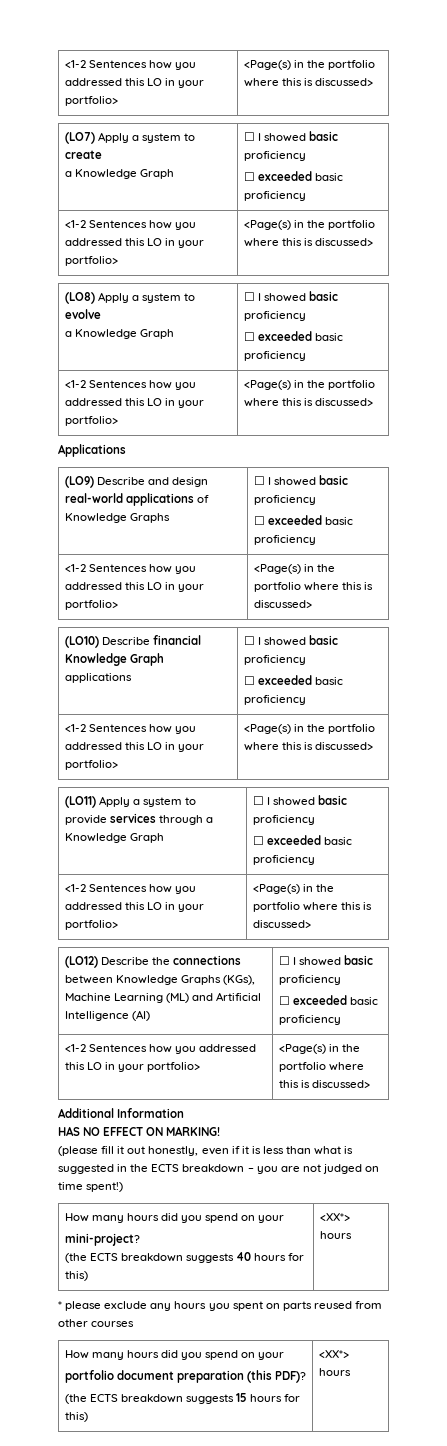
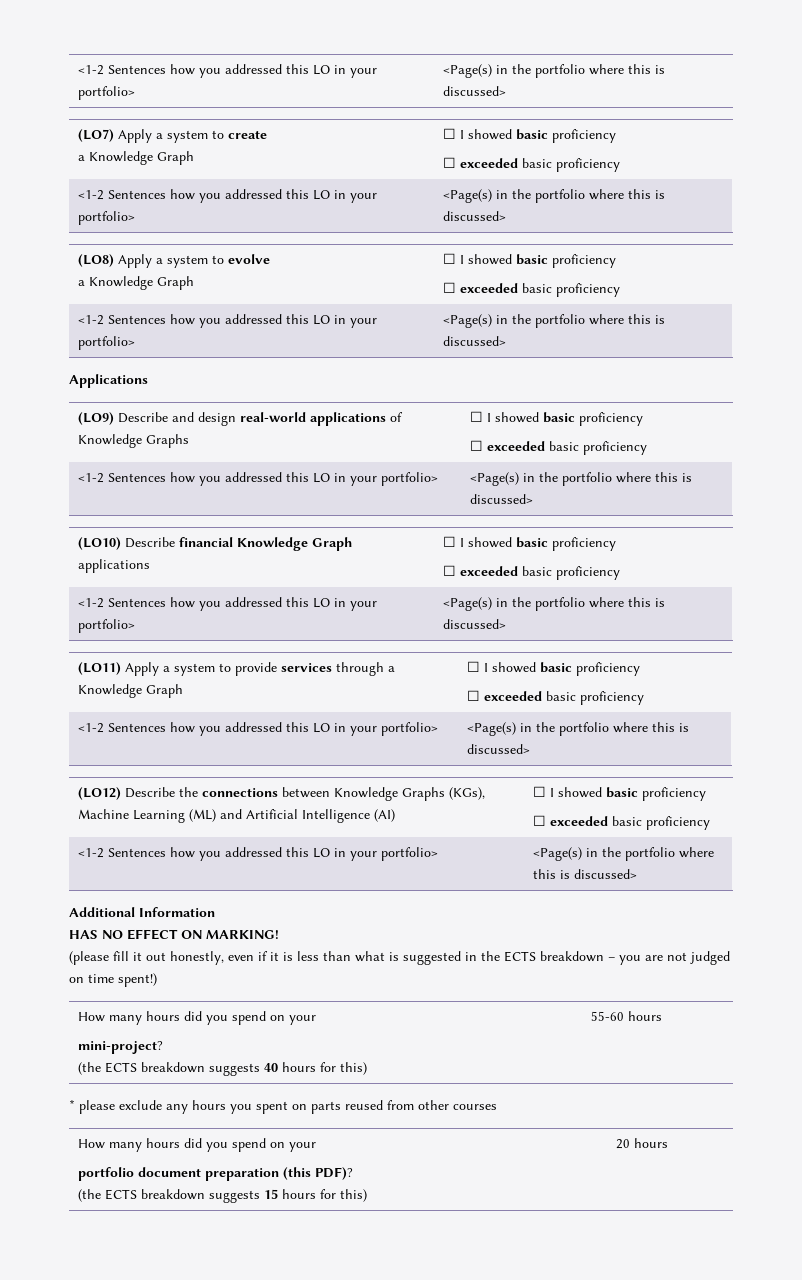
[319,1213,350,1221] <XX*> -> [591,1011,625,1021] 55-60
[318,1350,349,1358] <XX*> -> [616,1139,631,1149] 20

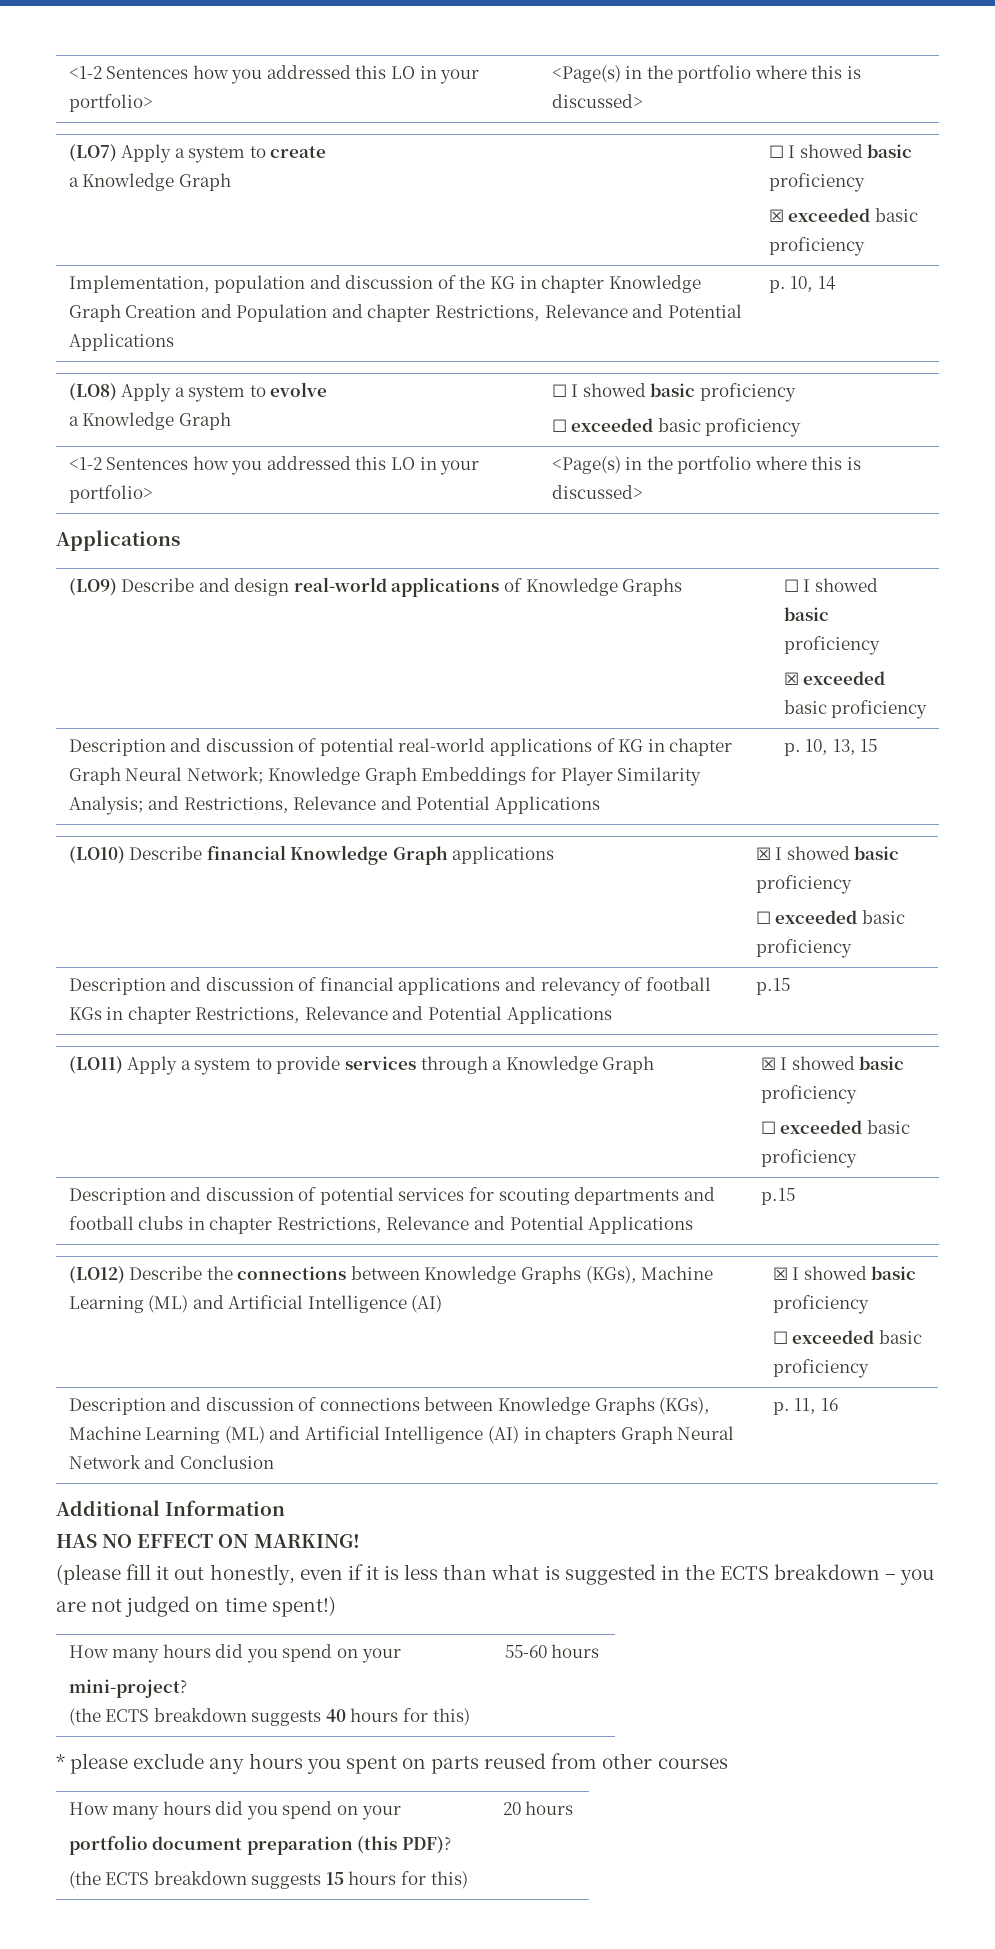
[443,157,621,172] [78,189,378,203] [78,211,136,225] [443,189,666,203] [443,211,507,221] ☐ exceeded basic proficiency // <1-2 Sentences how you addressed this LO in your portfolio> | <Page(s) in the portfolio where this is discussed> -> [768,208,918,222] [768,237,865,256] [68,275,701,293] [68,304,742,322] [68,333,174,351] [768,276,836,293] ☒ exceeded basic proficiency // Implementation, population and discussion of the KG in chapter Knowledge Graph Creation and Population and chapter Restrictions, Relevance and Potential Applications | p. 10, 14
[470,440,648,455] [78,472,439,486] [470,472,693,486] [470,494,534,504] ☐ exceeded basic proficiency // <1-2 Sentences how you addressed this LO in your portfolio> | <Page(s) in the portfolio where this is discussed> -> [783,671,886,685] [783,700,928,719] [68,738,733,756] [68,767,702,786] [68,796,601,815] [783,739,878,756] ☒ exceeded basic proficiency // Description and discussion of potential real-world applications of KG in chapter Graph Neural Network; Knowledge Graph Embeddings for Player Similarity Analysis; and Restrictions, Relevance and Potential Applications | p. 10, 13, 15
[443,536,617,551] [443,565,621,580] [78,597,378,611] [78,619,136,633] [443,597,666,611] [443,619,507,629] ☐ I showed basic proficiency // ☐ exceeded basic proficiency // <1-2 Sentences how you addressed this LO in your portfolio> | <Page(s) in the portfolio where this is discussed> -> [755,846,900,860] [755,875,852,894] [755,910,905,924] [755,939,852,958] [68,977,711,996] [68,1006,612,1024] [755,978,790,995] ☒ I showed basic proficiency // ☐ exceeded basic proficiency // Description and discussion of financial applications and relevancy of football KGs in chapter Restrictions, Relevance and Potential Applications | p.15
[467,661,641,676] [467,690,645,705] [78,722,439,736] [467,722,690,736] [467,744,531,754] ☐ I showed basic proficiency // ☐ exceeded basic proficiency // <1-2 Sentences how you addressed this LO in your portfolio> | <Page(s) in the portfolio where this is discussed> -> [760,1056,905,1070] [760,1085,857,1104] [760,1120,910,1134] [760,1149,857,1168] [68,1187,715,1205] [68,1216,694,1234] [760,1188,795,1205] ☒ I showed basic proficiency // ☐ exceeded basic proficiency // Description and discussion of potential services for scouting departments and football clubs in chapter Restrictions, Relevance and Potential Applications | p.15
[533,786,707,801] [533,815,711,830] [78,847,439,861] [533,847,715,861] [533,869,638,879] ☐ I showed basic proficiency // ☐ exceeded basic proficiency // <1-2 Sentences how you addressed this LO in your portfolio> | <Page(s) in the portfolio where this is discussed> -> [772,1266,917,1280] [772,1295,869,1314] [772,1330,922,1344] [772,1359,869,1378] [68,1397,711,1415] [68,1426,735,1444] [68,1455,274,1469] [772,1398,838,1415] ☒ I showed basic proficiency // ☐ exceeded basic proficiency // Description and discussion of connections between Knowledge Graphs (KGs), Machine Learning (ML) and Artificial Intelligence (AI) in chapters Graph Neural Network and Conclusion | p. 11, 16

